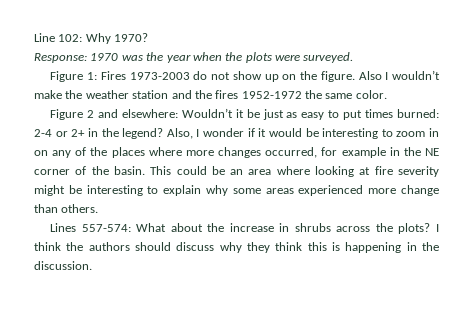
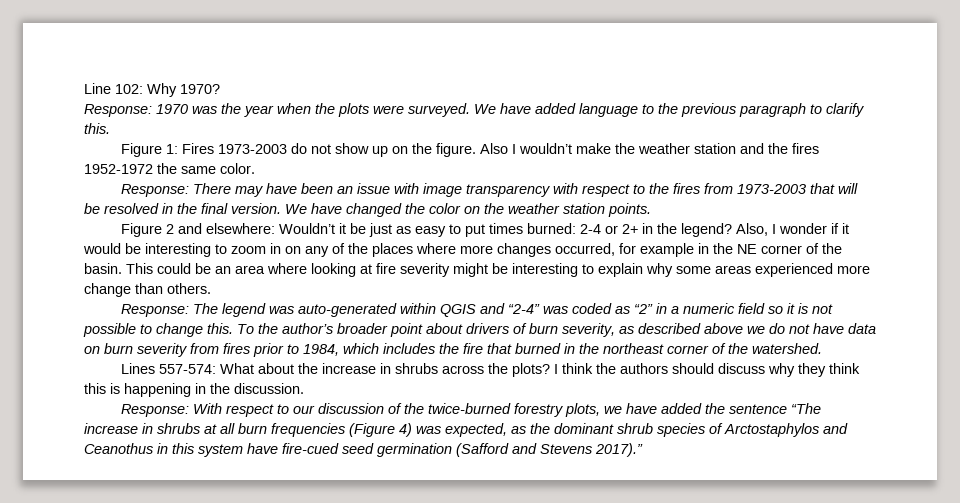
(354, 57) none -> [474,103,864,117] [84,123,110,134] We have added language to the previous paragraph to clarify this.
(387, 94) none -> [121,183,859,197] [84,203,651,217] // Response: There may have been an issue with image transparency with respect to the fires from 1973-2003 that will be resolved in the final version. We have changed the color on the weather station points.
(99, 208) none -> [121,303,834,317] [83,323,876,337] [84,343,822,357] // Response: The legend was auto-generated within QGIS and “2-4” was coded as “2” in a numeric field so it is not possible to change this. To the author’s broader point about drivers of burn severity, as described above we do not have data on burn severity from fires prior to 1984, which includes the fire that burned in the northeast corner of the watershed.
(92, 265) none -> [121,403,822,417] [84,423,848,437] [84,443,643,457] // Response: With respect to our discussion of the twice-burned forestry plots, we have added the sentence “The increase in shrubs at all burn frequencies (Figure 4) was expected, as the dominant shrub species of Arctostaphylos and Ceanothus in this system have fire-cued seed germination (Safford and Stevens 2017).”

